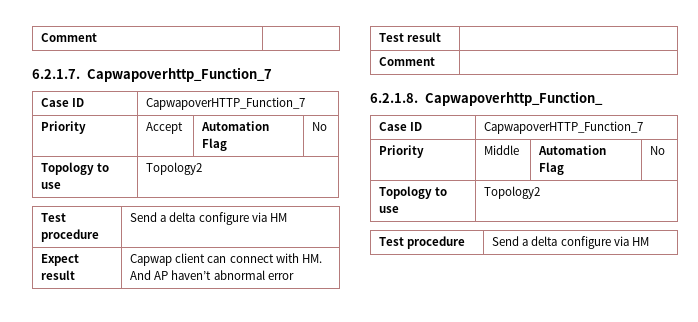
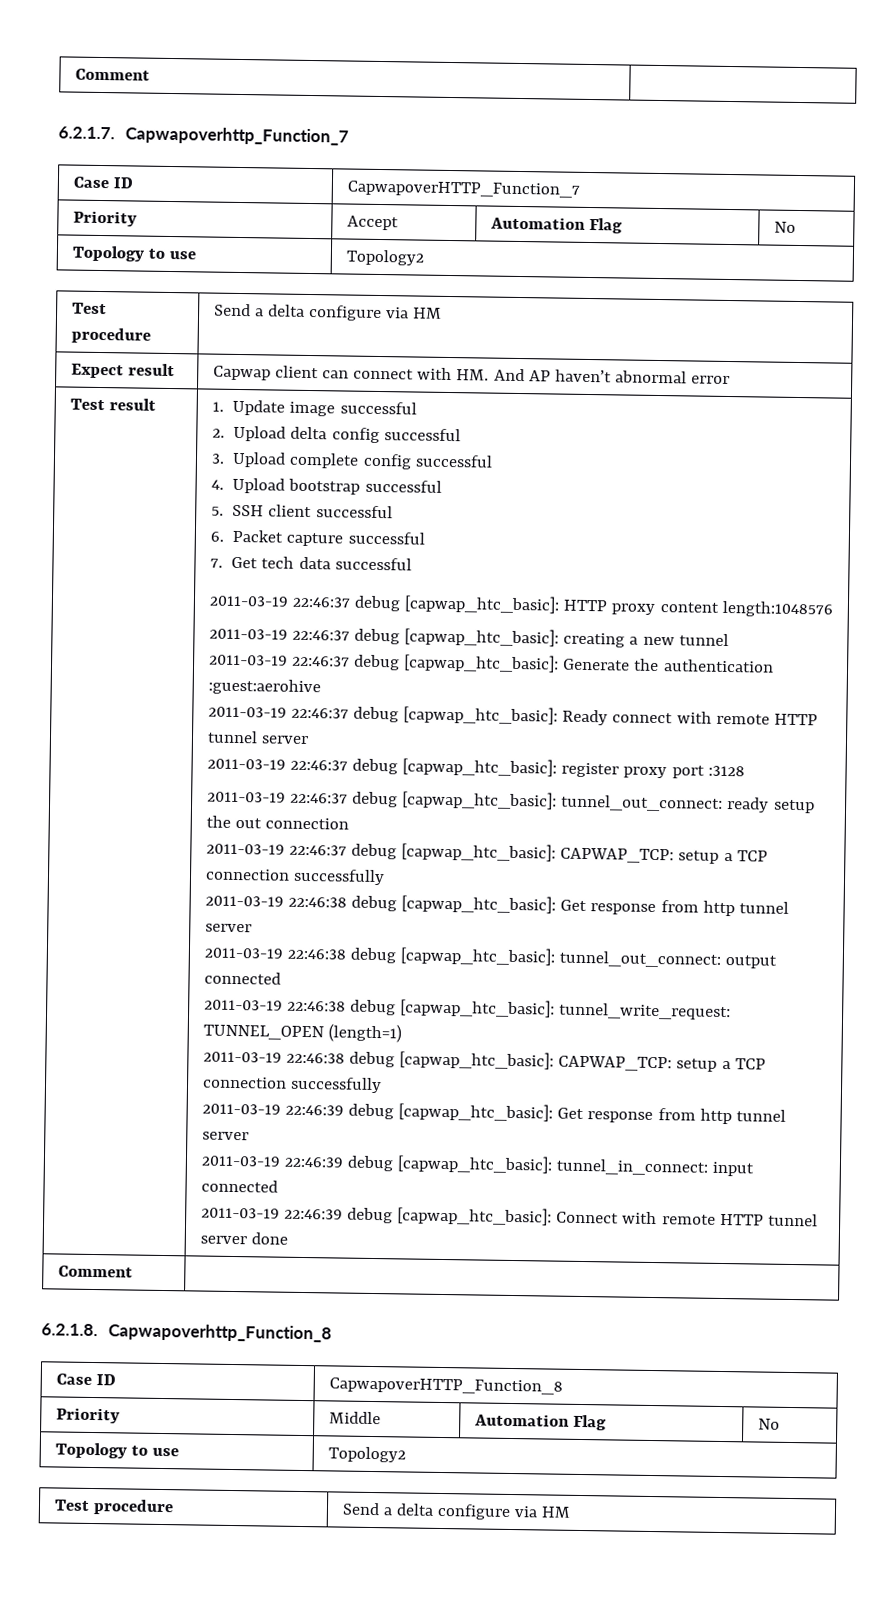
(442, 37) none -> [211,399,417,417] [211,425,461,444] [210,451,493,470] [210,477,442,495] [210,504,393,519] [209,529,425,547] [209,556,412,571] [208,594,833,618] [208,627,729,648] [208,653,774,673] [207,678,321,696] [207,705,818,726] [206,730,309,745] [206,757,745,779] [206,790,815,814] [205,815,350,830] [205,842,768,864] [204,868,385,886] [204,894,789,917] [204,923,252,933] [203,946,778,969] [203,971,281,985] [203,998,732,1021] [202,1023,402,1043] [202,1050,766,1072] [201,1076,382,1094] [201,1102,786,1125] [201,1131,249,1141] [200,1154,755,1177] [200,1179,278,1193] [200,1206,818,1227] [199,1232,288,1245] 1. Update image successful // 2. Upload delta config successful // 3. Upload complete config successful // 4. Upload bootstrap successful // 5. SSH client successful // 6. Packet capture successful // 7. Get tech data successful // 2011-03-19 22:46:37 debug [capwap_htc_basic]: HTTP proxy content length:1048576 // 2011-03-19 22:46:37 debug [capwap_htc_basic]: creating a new tunnel // 2011-03-19 22:46:37 debug [capwap_htc_basic]: Generate the authentication :guest:aerohive // 2011-03-19 22:46:37 debug [capwap_htc_basic]: Ready connect with remote HTTP tunnel server // 2011-03-19 22:46:37 debug [capwap_htc_basic]: register proxy port :3128 // 2011-03-19 22:46:37 debug [capwap_htc_basic]: tunnel_out_connect: ready setup the out connection // 2011-03-19 22:46:37 debug [capwap_htc_basic]: CAPWAP_TCP: setup a TCP connection successfully // 2011-03-19 22:46:38 debug [capwap_htc_basic]: Get response from http tunnel server // 2011-03-19 22:46:38 debug [capwap_htc_basic]: tunnel_out_connect: output connected // 2011-03-19 22:46:38 debug [capwap_htc_basic]: tunnel_write_request: TUNNEL_OPEN (length=1) // 2011-03-19 22:46:38 debug [capwap_htc_basic]: CAPWAP_TCP: setup a TCP connection successfully // 2011-03-19 22:46:39 debug [capwap_htc_basic]: Get response from http tunnel server // 2011-03-19 22:46:39 debug [capwap_htc_basic]: tunnel_in_connect: input connected // 2011-03-19 22:46:39 debug [capwap_htc_basic]: Connect with remote HTTP tunnel server done
[424,91,603,106] [379,122,423,131] [484,121,644,134] Capwapoverhttp_Function_ // Case ID | CapwapoverHTTP_Function_7 -> [107,1323,332,1343] [55,1373,116,1386] [328,1377,563,1395] Capwapoverhttp_Function_8 // Case ID | CapwapoverHTTP_Function_8

